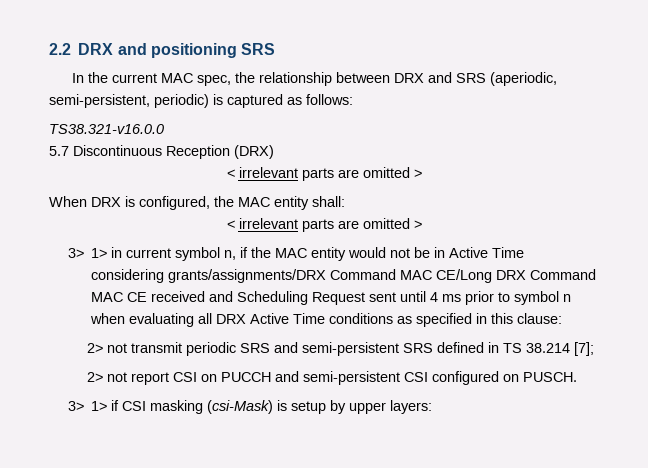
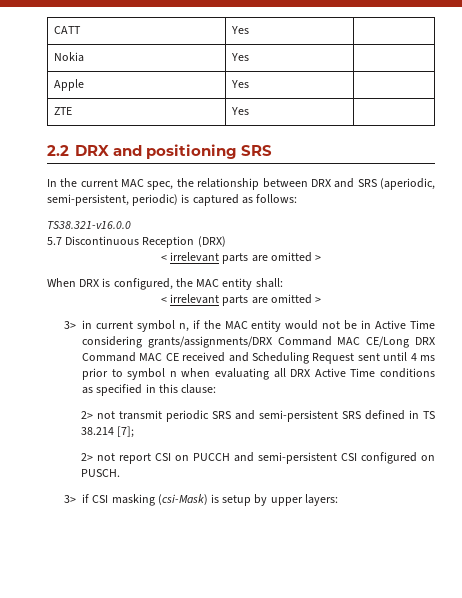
(49, 49) none -> [54,26,82,34] [231,26,250,34] [54,52,85,62] [231,53,250,61] [54,79,85,91] [231,80,250,88] [54,107,73,115] [231,107,250,115] CATT | Yes | // Nokia | Yes | // Apple | Yes | // ZTE | Yes | //
[91,248,108,258] 1> -> (77, 325) none
[91,401,108,411] 1> -> (77, 499) none

